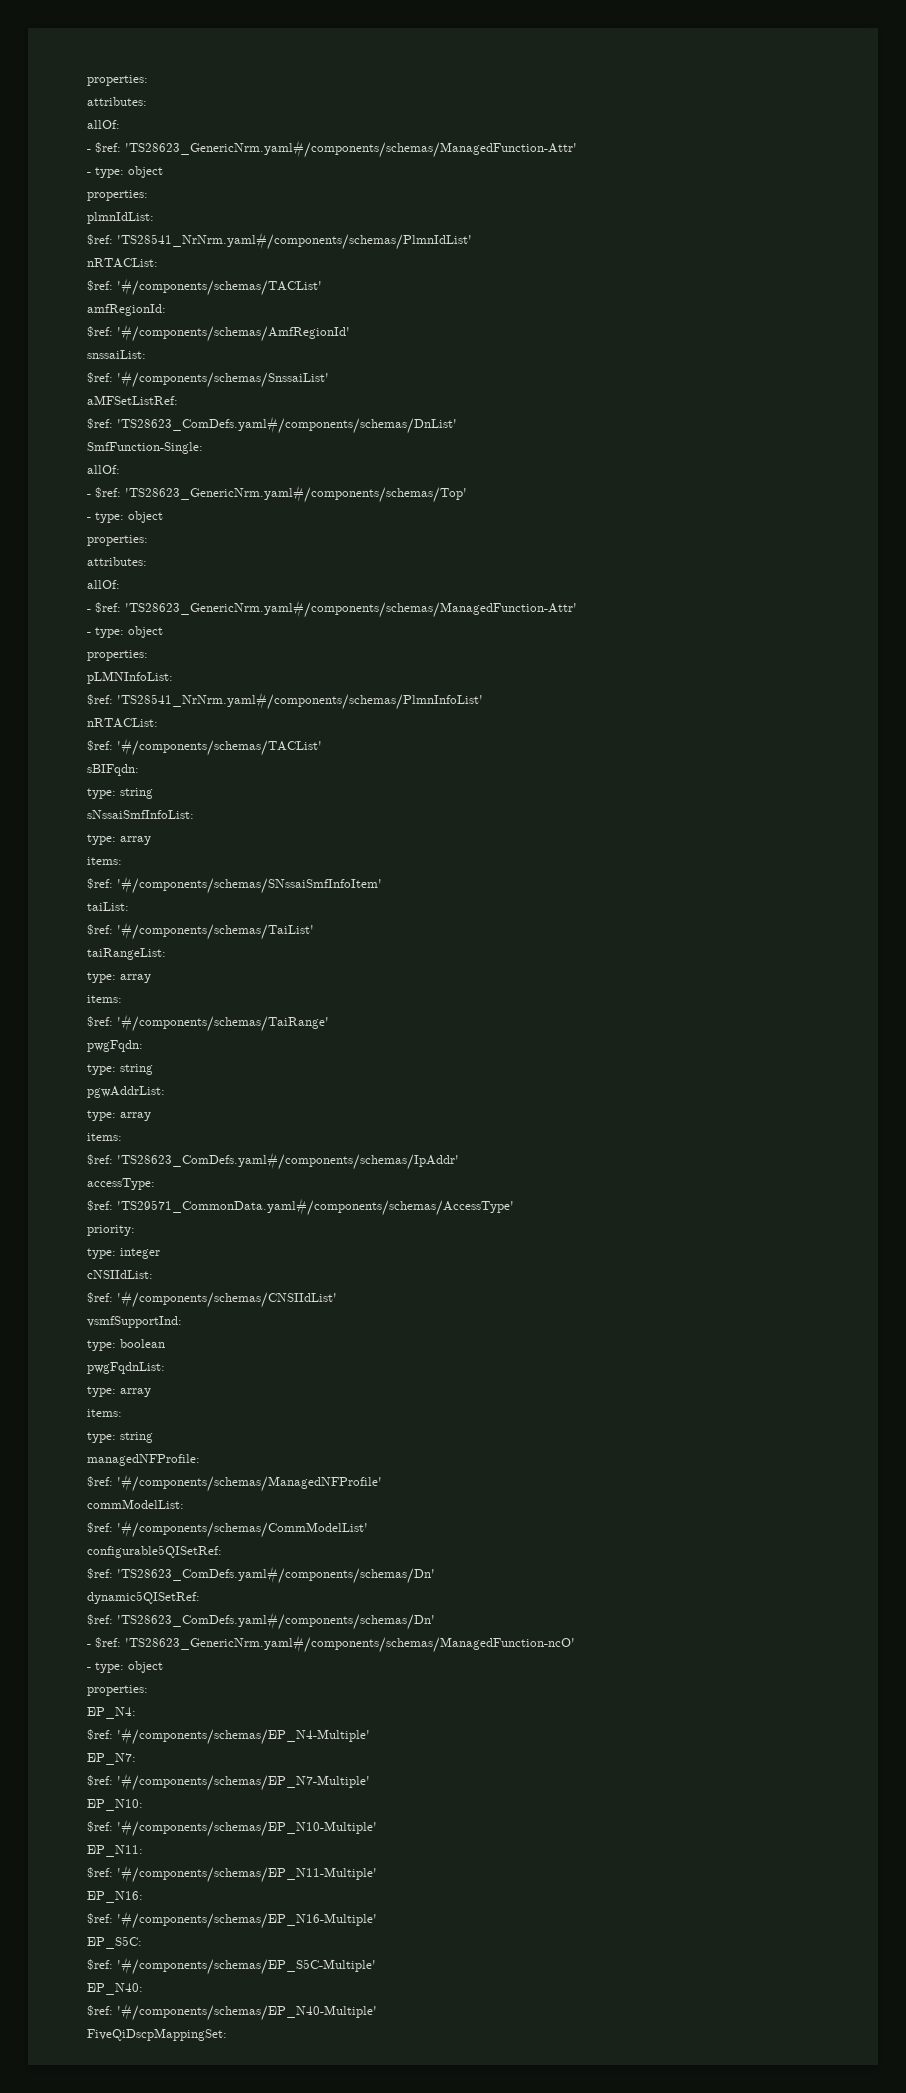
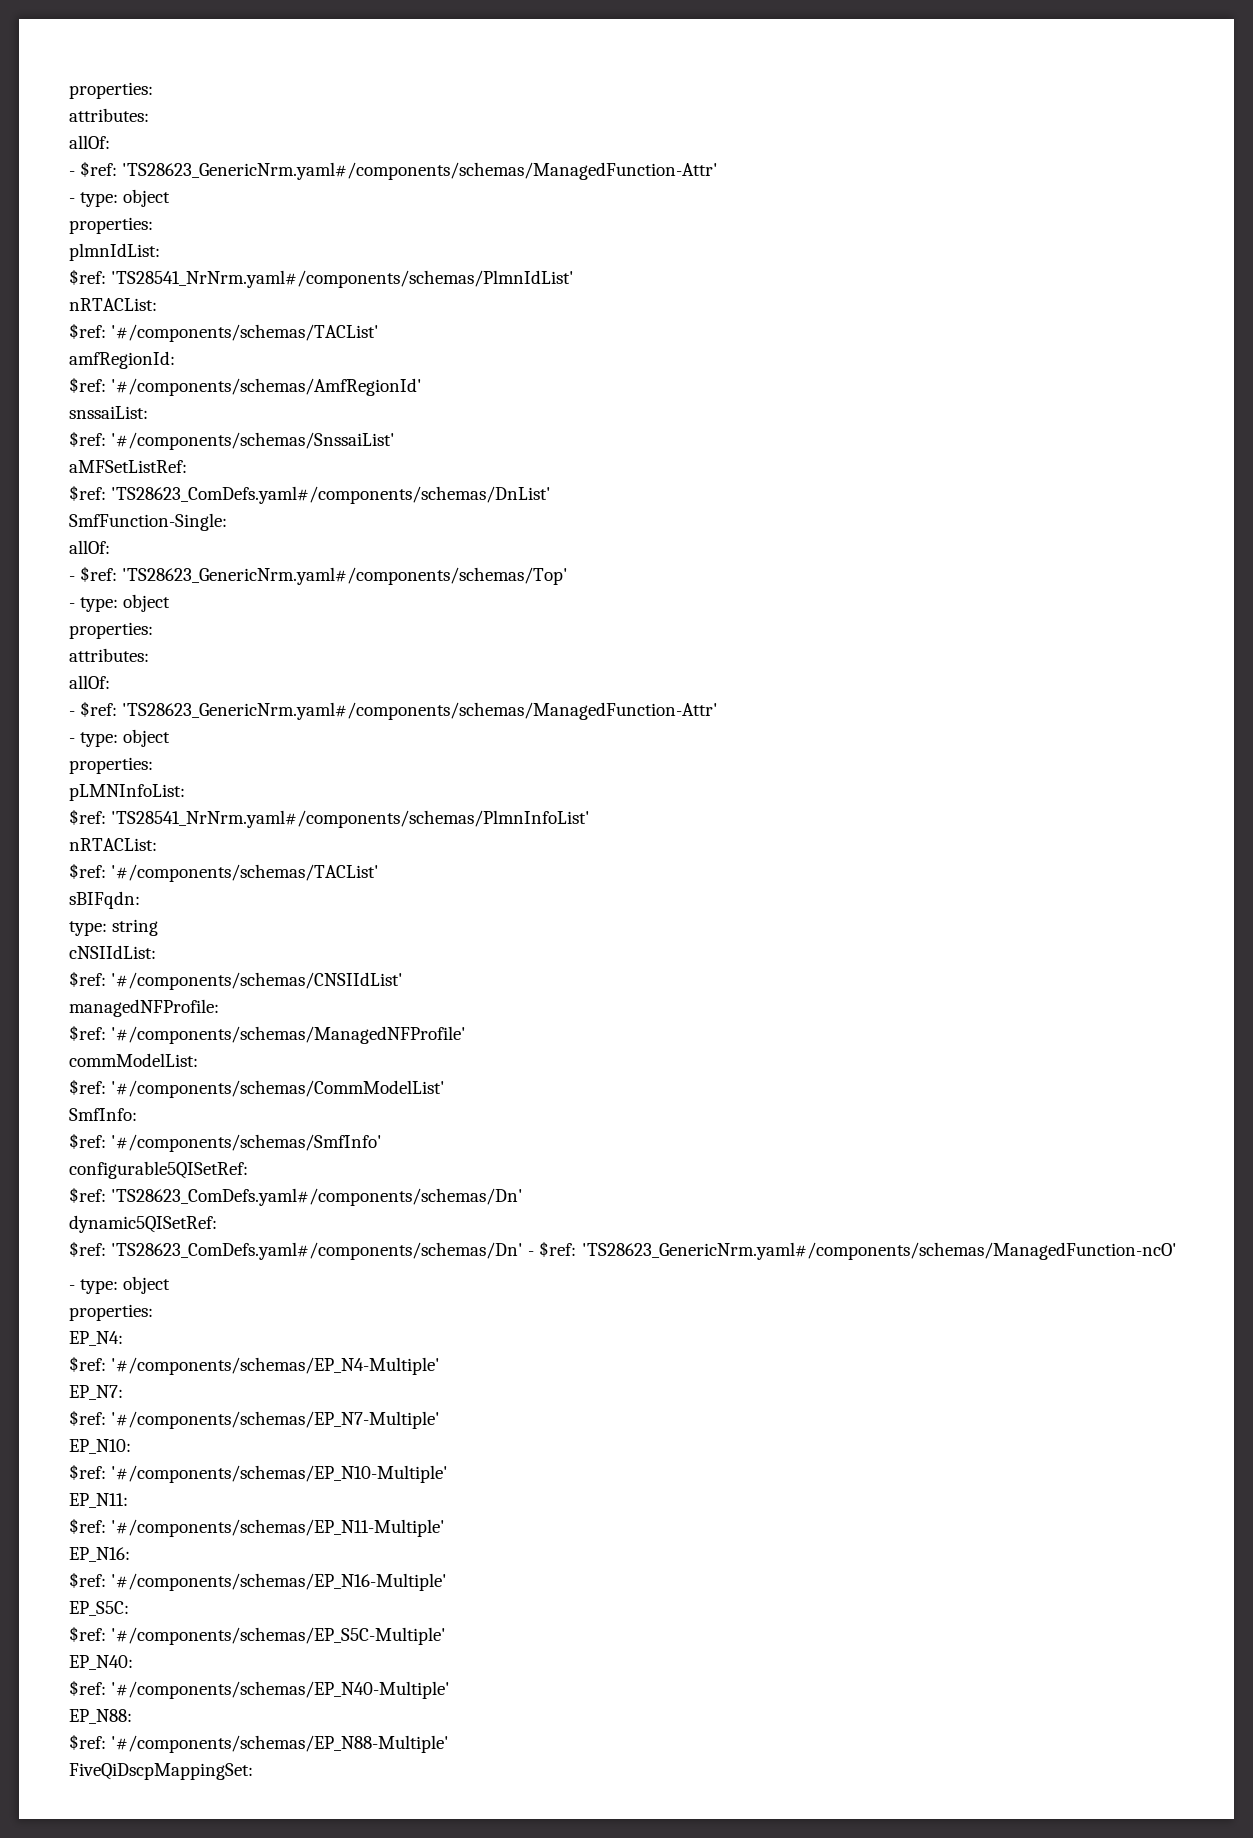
[87,810,194,819] [87,834,151,845] [87,857,122,865] [87,876,382,894] [87,902,129,911] [87,922,314,940] [87,948,166,960] [87,972,151,983] [87,995,122,1003] [87,1014,329,1032] [87,1040,143,1052] [87,1064,153,1075] [87,1086,165,1098] [87,1110,151,1121] [87,1133,122,1141] [87,1152,459,1170] [87,1178,155,1190] [87,1198,514,1216] [87,1225,135,1236] [87,1248,160,1259] [87,1270,153,1279] [87,1290,337,1308] [87,1316,182,1328] [87,1339,165,1351] [87,1362,165,1374] [87,1386,151,1397] [87,1409,122,1417] [87,1432,153,1443] sNssaiSmfInfoList: // type: array // items: // $ref: '#/components/schemas/SNssaiSmfInfoItem' // taiList: // $ref: '#/components/schemas/TaiList' // taiRangeList: // type: array // items: // $ref: '#/components/schemas/TaiRange' // pwgFqdn: // type: string // pgwAddrList: // type: array // items: // $ref: 'TS28623_ComDefs.yaml#/components/schemas/IpAddr' // accessType: // $ref: 'TS29571_CommonData.yaml#/components/schemas/AccessType' // priority: // type: integer // cNSIIdList: // $ref: '#/components/schemas/CNSIIdList' // vsmfSupportInd: // type: boolean // pwgFqdnList: // type: array // items: // type: string -> [69,945,156,959] [69,971,404,990] cNSIIdList: // $ref: '#/components/schemas/CNSIIdList'
(368, 1529) none -> [69,1108,137,1121] [69,1133,383,1152] // SmfInfo: // $ref: '#/components/schemas/SmfInfo'
(435, 1621) // -> (524, 1251) none
(377, 2012) none -> [69,1709,132,1724] [69,1734,450,1753] // EP_N88: // $ref: '#/components/schemas/EP_N88-Multiple'

